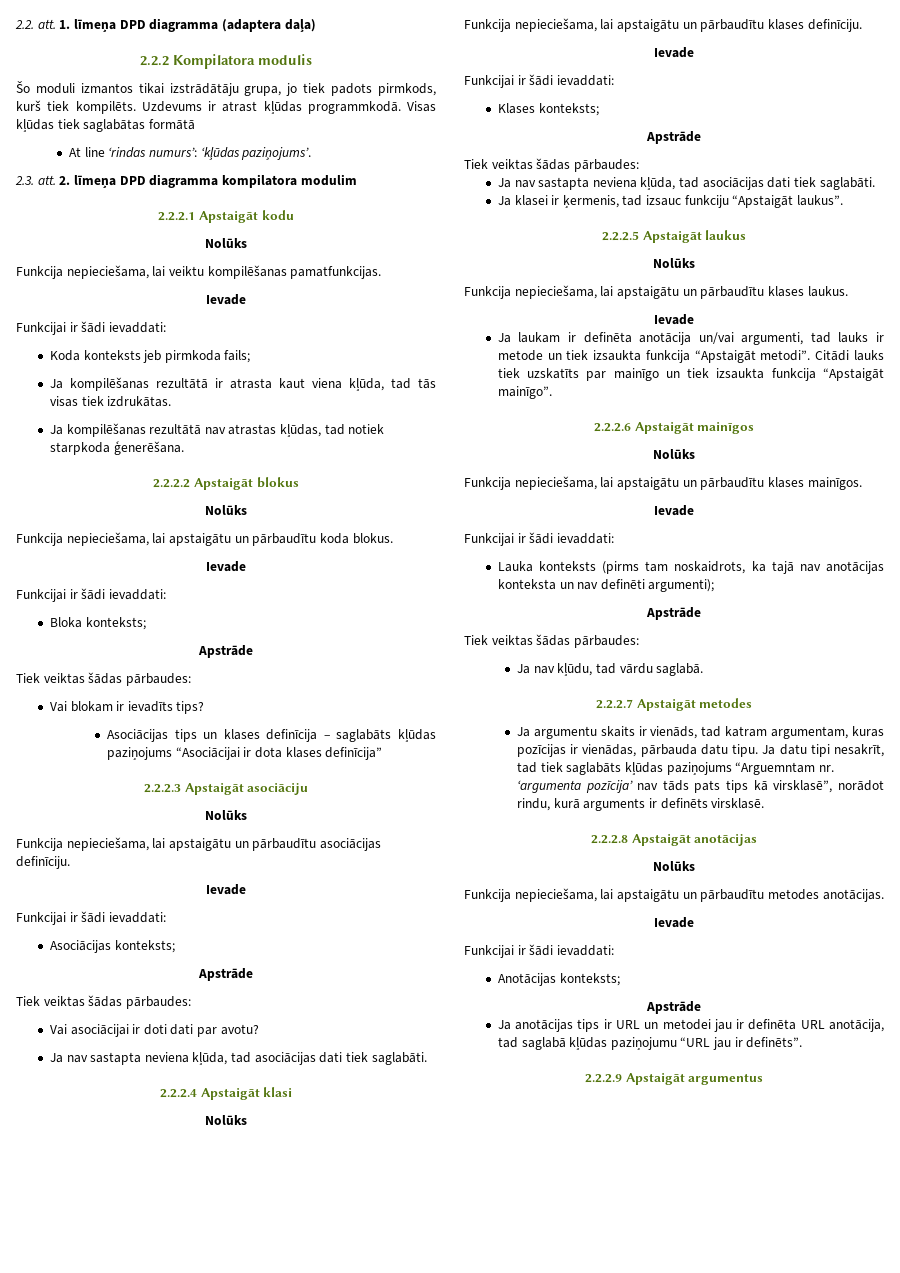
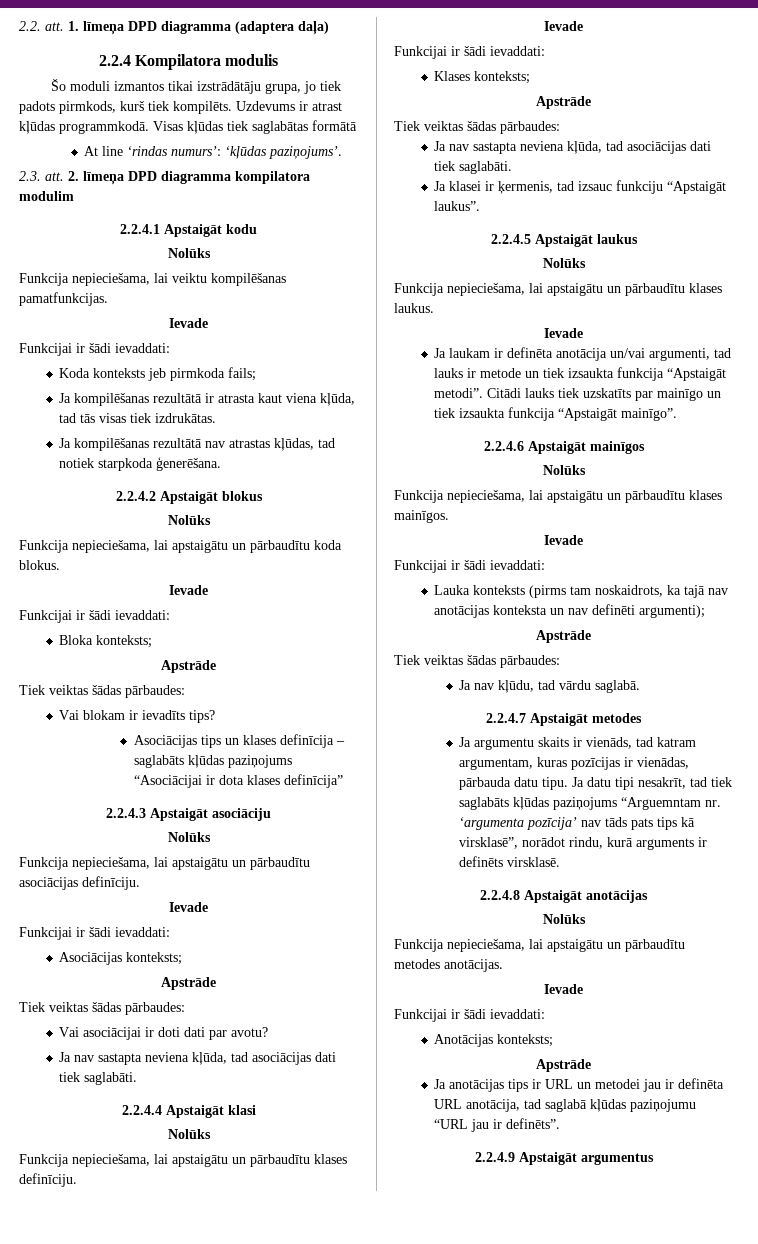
[140,56,169,66] 2.2.2 -> [98,55,131,66] 2.2.4
[158,212,196,221] 2.2.2.1 -> [120,224,160,234] 2.2.4.1
[153,479,191,488] 2.2.2.2 -> [115,491,156,501] 2.2.4.2
[143,784,181,793] 2.2.2.3 -> [106,808,146,818] 2.2.4.3
[159,1089,197,1098] 2.2.2.4 -> [121,1105,162,1115] 2.2.4.4
[601,231,639,241] 2.2.2.5 -> [490,234,531,244] 2.2.4.5
[593,423,631,432] 2.2.2.6 -> [483,441,524,451] 2.2.4.6
[595,699,633,709] 2.2.2.7 -> [486,713,526,723] 2.2.4.7
[590,835,628,844] 2.2.2.8 -> [480,890,520,900] 2.2.4.8
[584,1074,622,1083] 2.2.2.9 -> [474,1152,515,1162] 2.2.4.9

